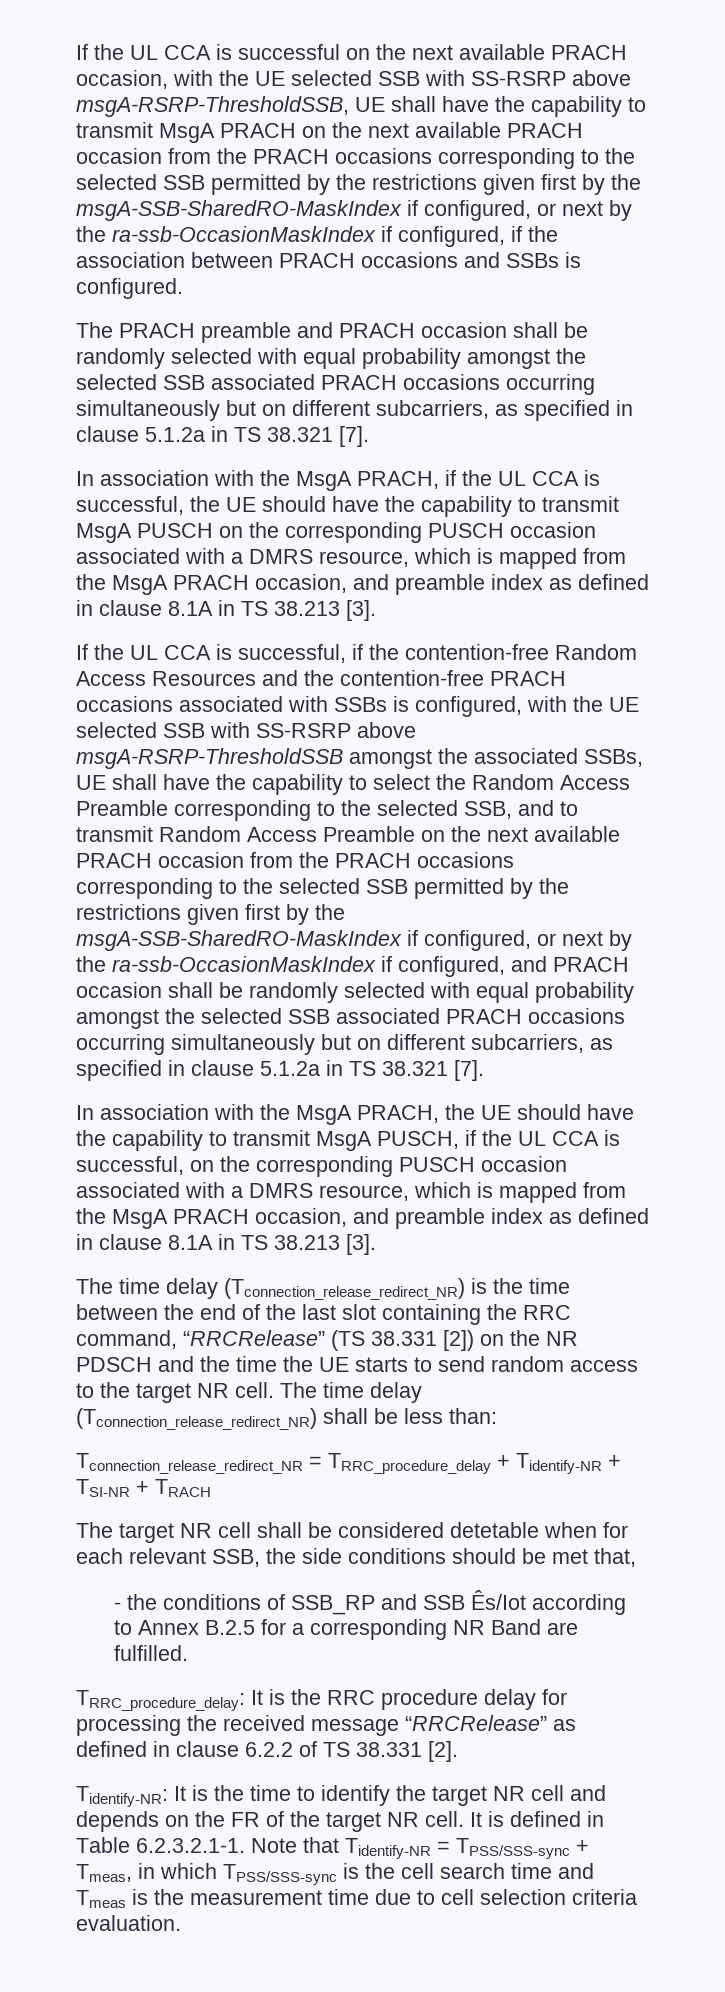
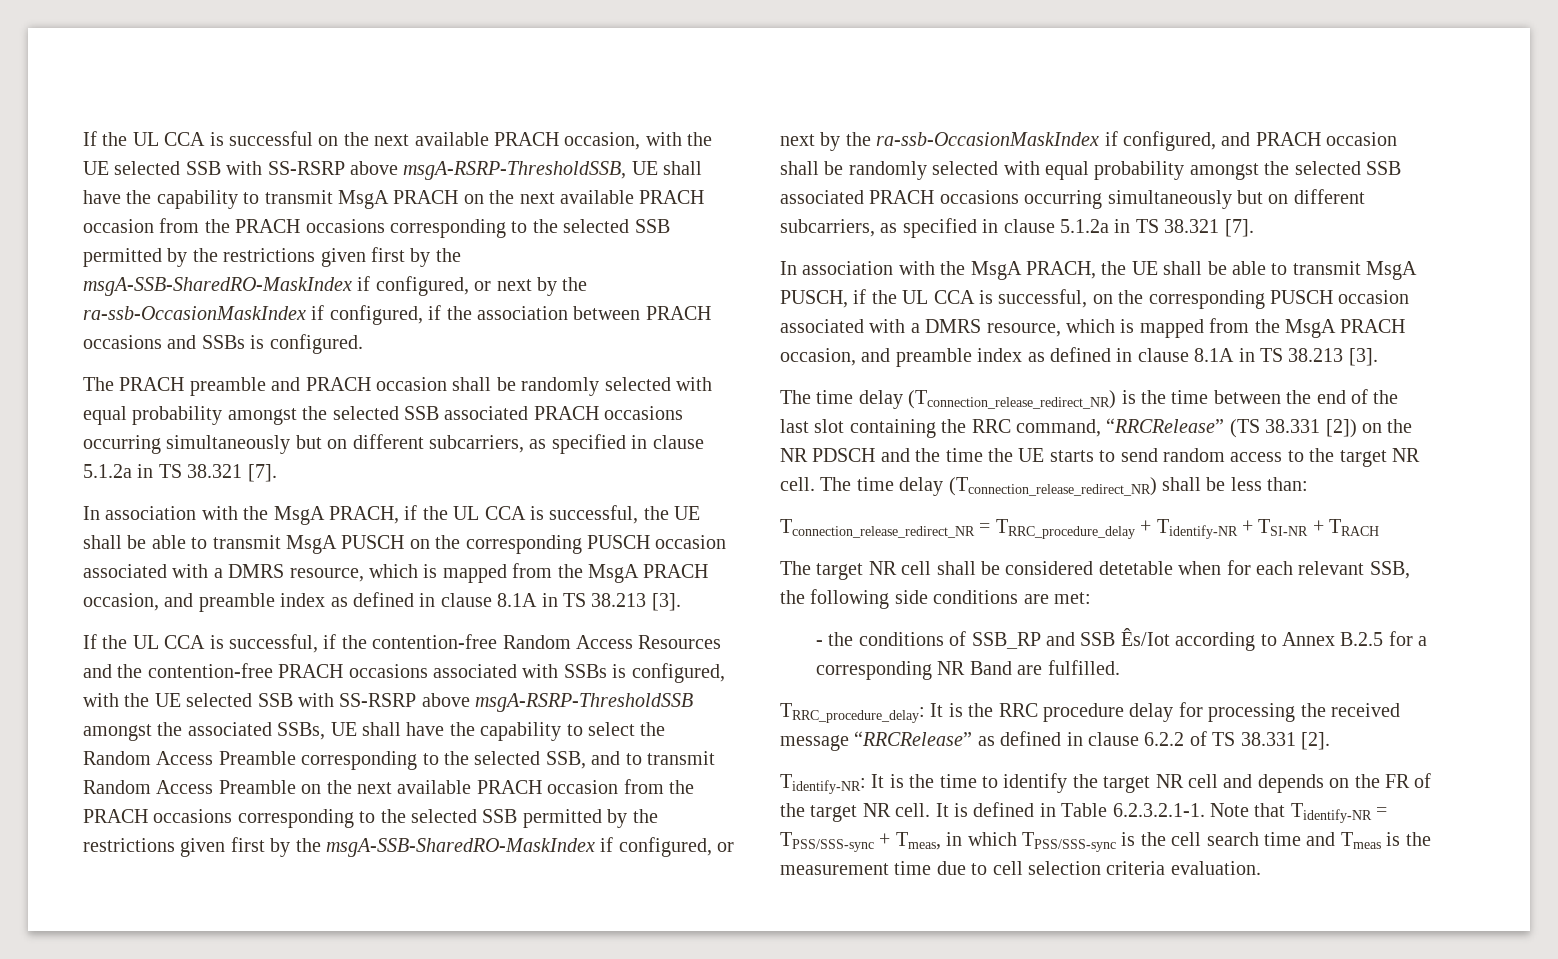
[262,496,512,517] should have the capability -> [83,535,186,549] shall be able
[517,1104,634,1120] [76,1130,203,1151] should have the capability -> [1163,261,1266,275] shall be able
(296, 1556) none -> [810,589,890,609] following
[452,1548,636,1567] should be met that, -> [1023,592,1091,604] are met:

